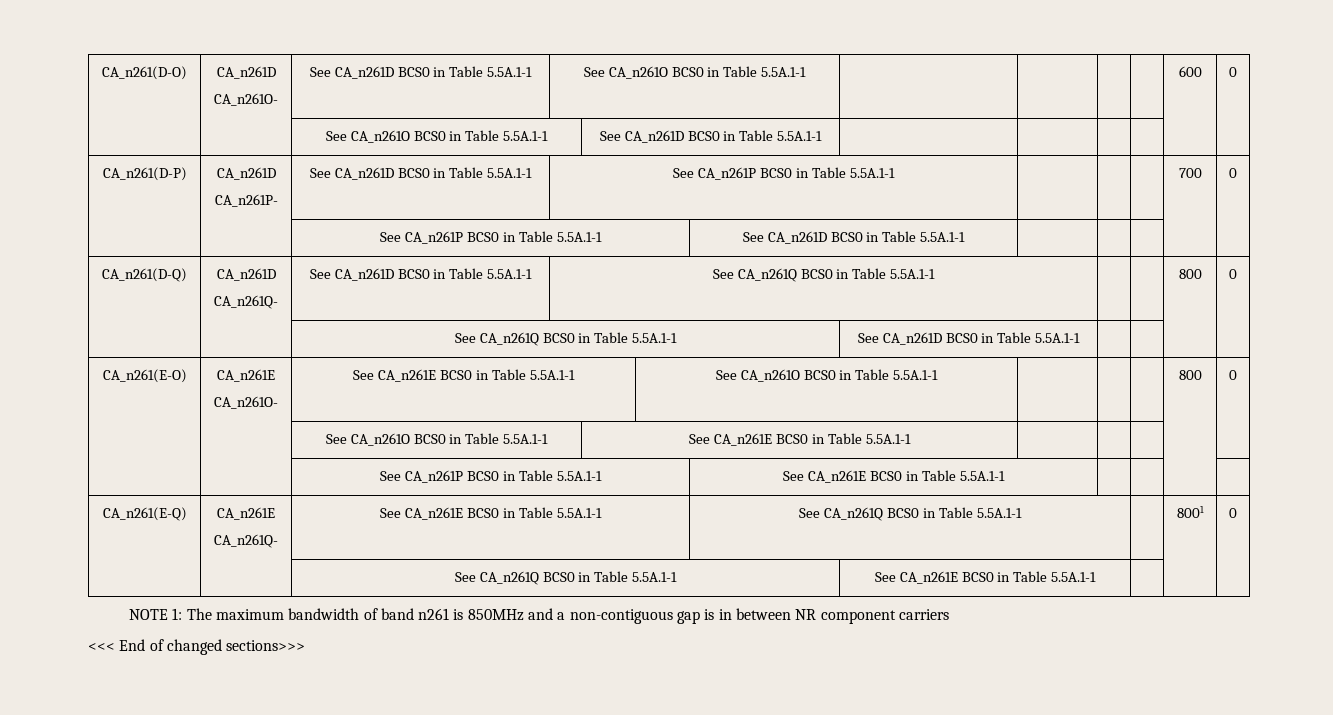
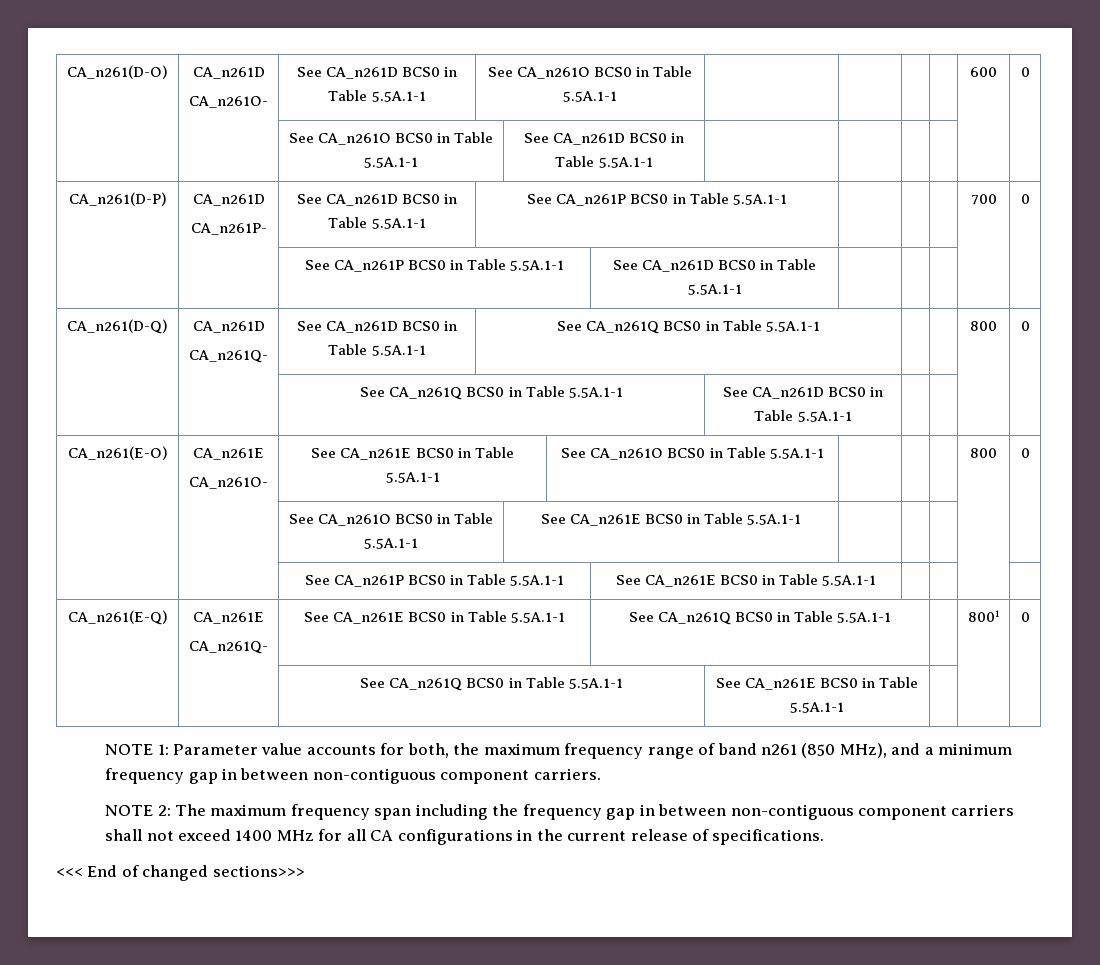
[186,608,950,624] The maximum bandwidth of band n261 is 850MHz and a non-contiguous gap is in between NR component carriers -> [172,743,1013,759] [105,768,601,784] [105,804,1015,820] [105,829,825,845] Parameter value accounts for both, the maximum frequency range of band n261 (850 MHz), and a minimum frequency gap in between non-contiguous component carriers. // NOTE 2: The maximum frequency span including the frequency gap in between non-contiguous component carriers shall not exceed 1400 MHz for all CA configurations in the current release of specifications.

